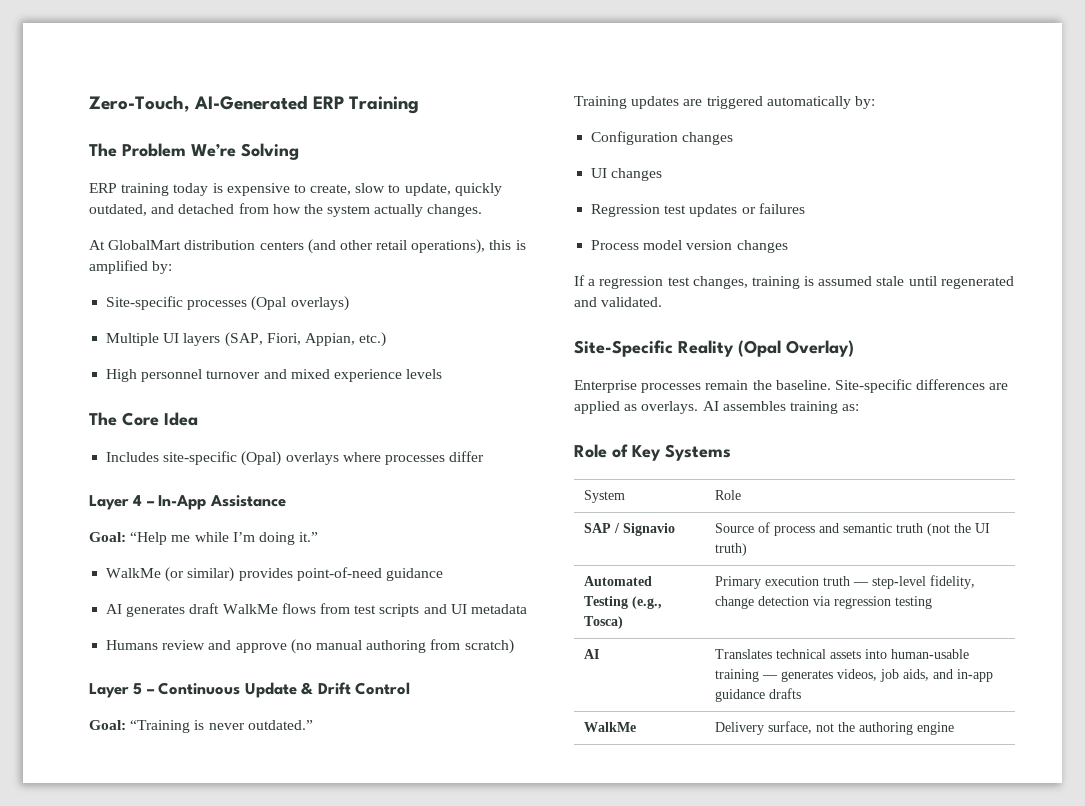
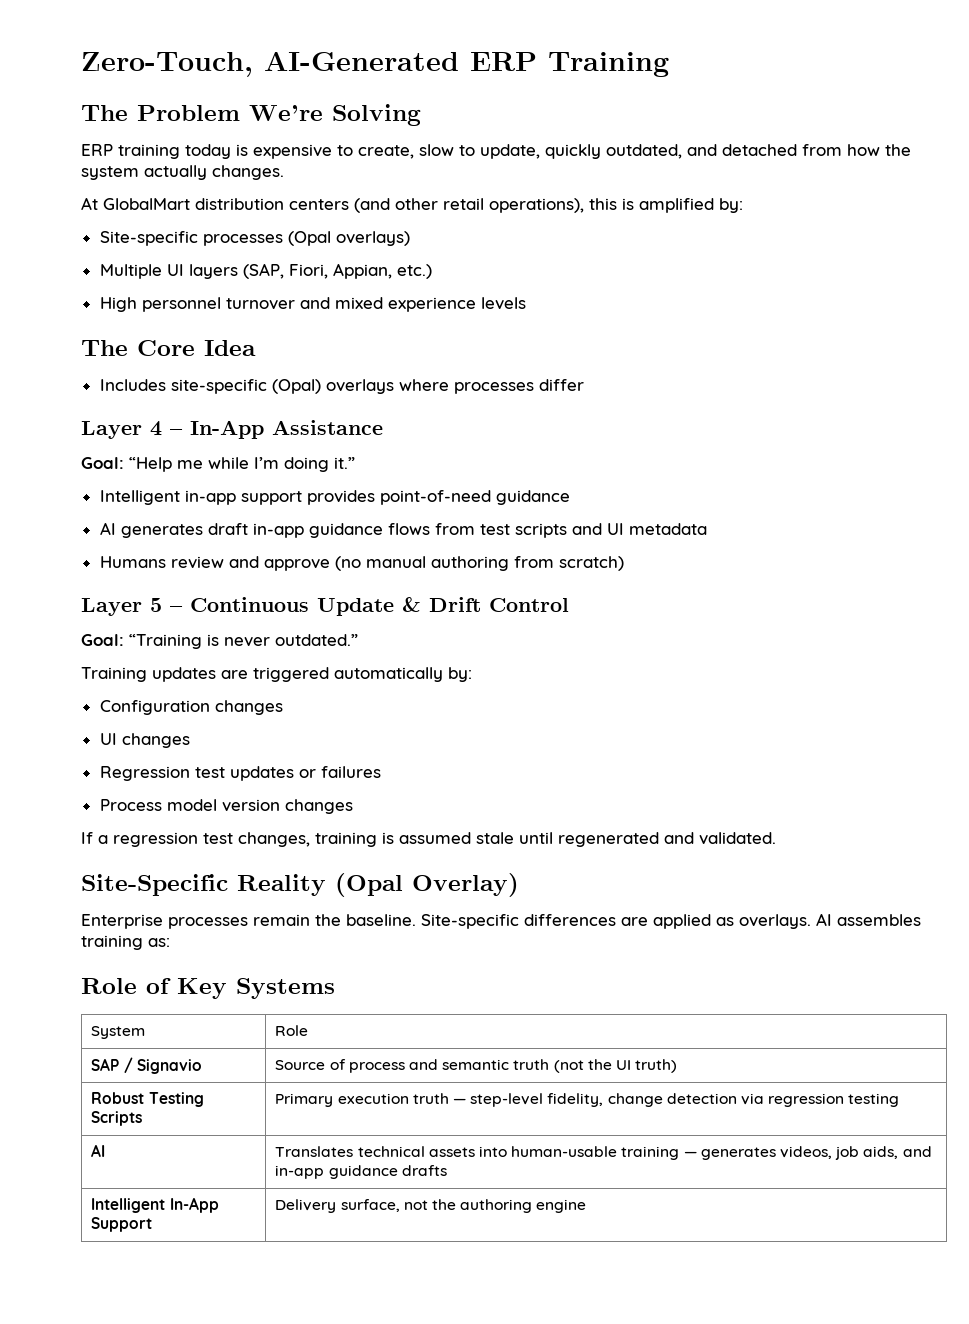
[106,567,235,582] WalkMe (or similar) -> [99,490,302,505] Intelligent in-app support
[222,604,278,614] WalkMe -> [252,523,383,538] in-app guidance
[584,576,653,586] [584,596,663,609] [584,616,624,629] Automated Testing (e.g., Tosca) -> [91,1092,204,1107] [91,1111,143,1126] Robust Testing Scripts
[584,722,637,732] WalkMe -> [91,1197,219,1213] [91,1217,153,1232] Intelligent In-App Support

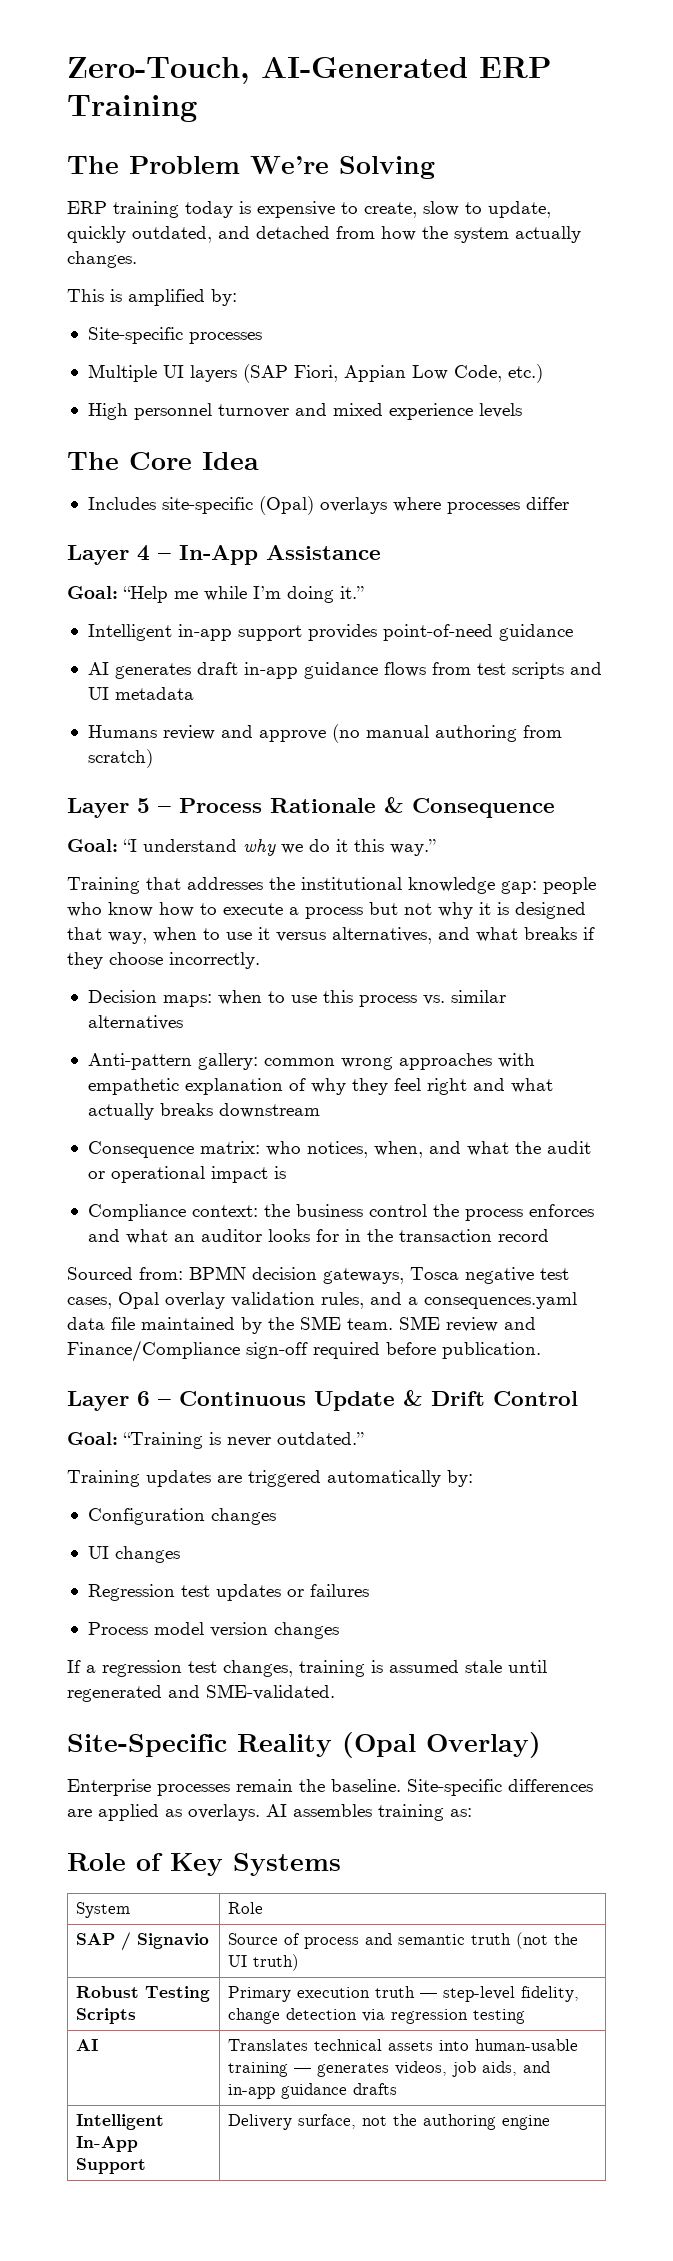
[81,197,617,213] At GlobalMart distribution centers (and other retail operations), this -> [67,289,104,302] This
[287,231,410,246] (Opal overlays) -> (262, 338) none
[242,263,392,279] (SAP, Fiori, Appian, -> [242,364,502,383] (SAP Fiori, Appian Low Code,
(183, 609) none -> [179,797,555,818] [67,839,436,856] [67,877,596,894] [67,902,586,919] [67,927,595,944] [67,952,260,969] [87,990,506,1007] [87,1015,183,1030] [87,1053,535,1070] [87,1078,553,1095] [87,1103,320,1120] [87,1141,591,1158] [87,1166,286,1183] [87,1204,594,1221] [87,1229,549,1244] [67,1266,569,1284] [67,1292,577,1309] [67,1316,536,1334] [67,1340,541,1362] [67,1391,171,1411] Process Rationale & Consequence // Goal: “I understand why we do it this way.” // Training that addresses the institutional knowledge gap: people who know how to execute a process but not why it is designed that way, when to use it versus alternatives, and what breaks if they choose incorrectly. // Decision maps: when to use this process vs. similar alternatives // Anti-pattern gallery: common wrong approaches with empathetic explanation of why they feel right and what actually breaks downstream // Consequence matrix: who notices, when, and what the audit or operational impact is // Compliance context: the business control the process enforces and what an auditor looks for in the transaction record // Sourced from: BPMN decision gateways, Tosca negative test cases, Opal overlay validation rules, and a consequences.yaml data file maintained by the SME team. SME review and Finance/Compliance sign-off required before publication. // Layer 6 –
[699,832,776,845] validated. -> [206,1684,335,1700] SME-validated.

